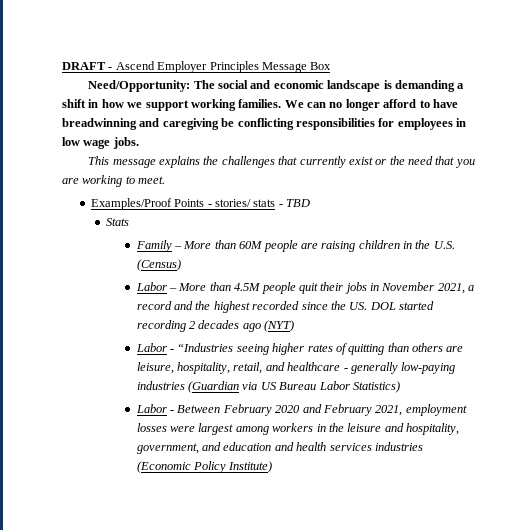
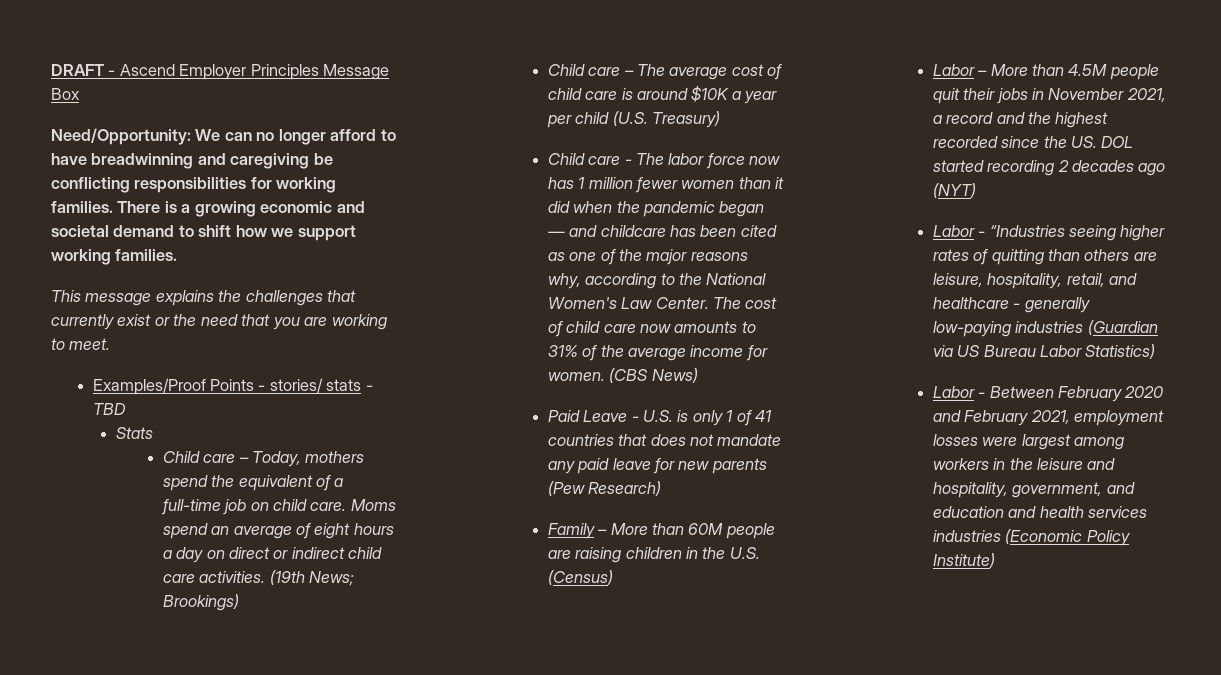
[193,80,465,92] [62,99,282,111] The social and economic landscape is demanding a shift in how we support working families. -> (191, 136) none
[397,118,466,130] [62,137,139,149] employees in low wage jobs. -> [276,177,337,193] [51,201,365,217] [51,225,356,241] [51,249,178,265] working families. There is a growing economic and societal demand to shift how we support working families.
(130, 222) none -> [162,451,365,467] [162,475,344,491] [160,499,396,515] [162,523,394,539] [162,547,383,563] [162,570,354,586] [162,594,239,611] [547,64,783,80] [547,86,778,104] [546,111,720,128] [547,153,781,169] [547,177,785,193] [547,201,765,217] [547,225,777,237] [547,249,748,265] [547,273,767,289] [547,297,778,309] [547,321,756,337] [547,345,768,361] [547,368,698,383] [547,410,773,426] [547,434,782,446] [547,458,767,474] [547,481,662,496] // Child care – Today, mothers spend the equivalent of a full-time job on child care. Moms spend an average of eight hours a day on direct or indirect child care activities. (19th News; Brookings) // Child care – The average cost of child care is around $10K a year per child (U.S. Treasury) // Child care - The labor force now has 1 million fewer women than it did when the pandemic began — and childcare has been cited as one of the major reasons why, according to the National Women's Law Center. The cost of child care now amounts to 31% of the average income for women. (CBS News) // Paid Leave - U.S. is only 1 of 41 countries that does not mandate any paid leave for new parents (Pew Research)

